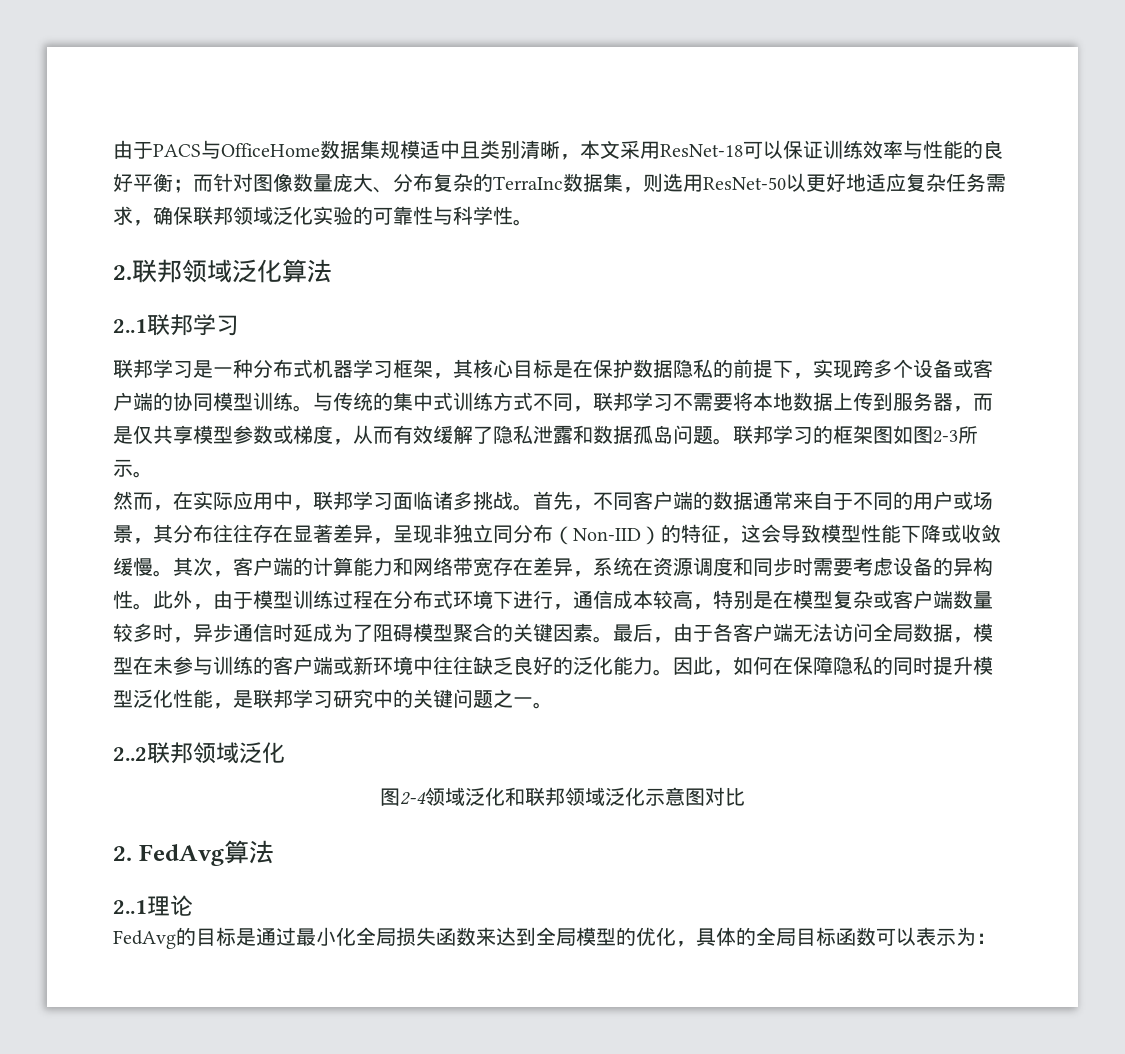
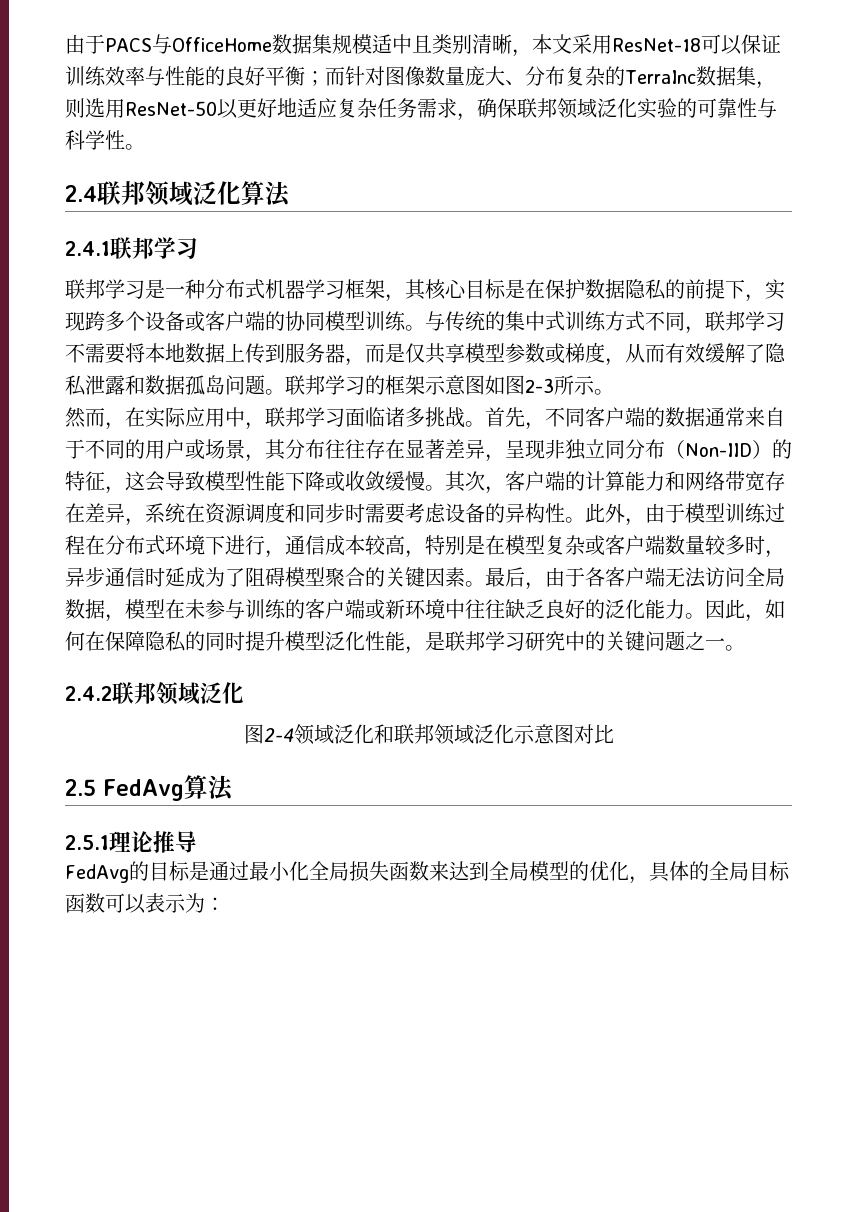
[113,265,132,280] 2. -> [65,185,97,202] 2.4
[113,319,147,333] 2..1 -> [65,241,110,256] 2.4.1
(873, 434) none -> [425,375,466,395] 示意
[113,747,147,761] 2..2 -> [65,686,112,701] 2.4.2
[113,846,132,861] 2. -> [65,779,96,796] 2.5
[113,900,147,914] 2..1 -> [65,835,109,850] 2.5.1
(193, 905) none -> [153,831,197,853] 推导

